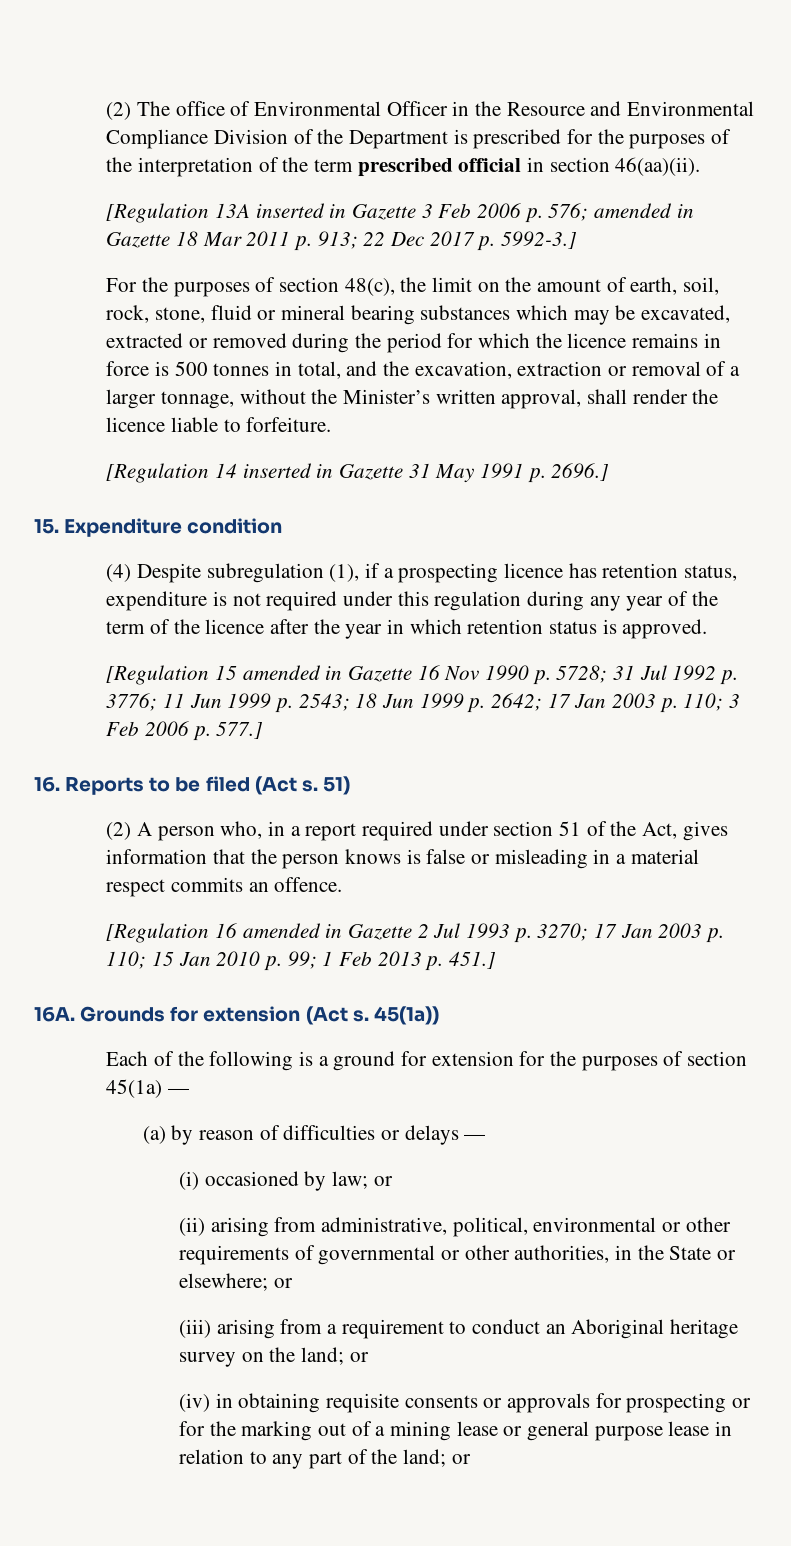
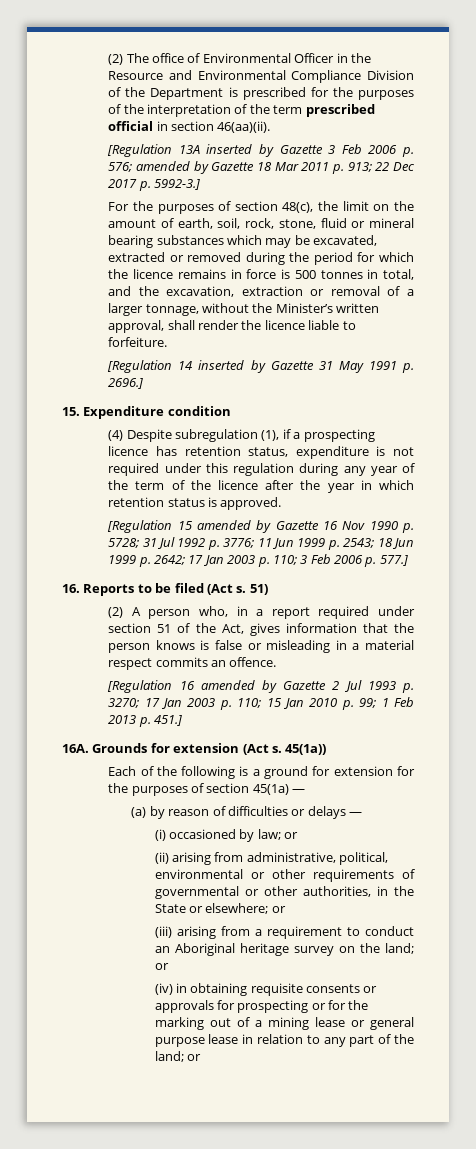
[329,204,347,218] in -> [259,144,275,157] by
[676,204,694,218] in -> [193,161,209,174] by
[316,464,334,478] in -> [250,360,266,373] by
[325,666,343,680] in -> [256,520,272,533] by
[325,924,343,938] in -> [261,680,277,693] by

